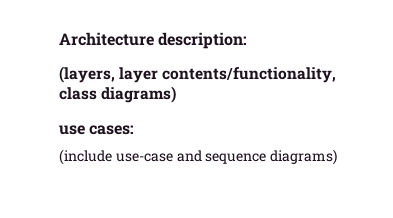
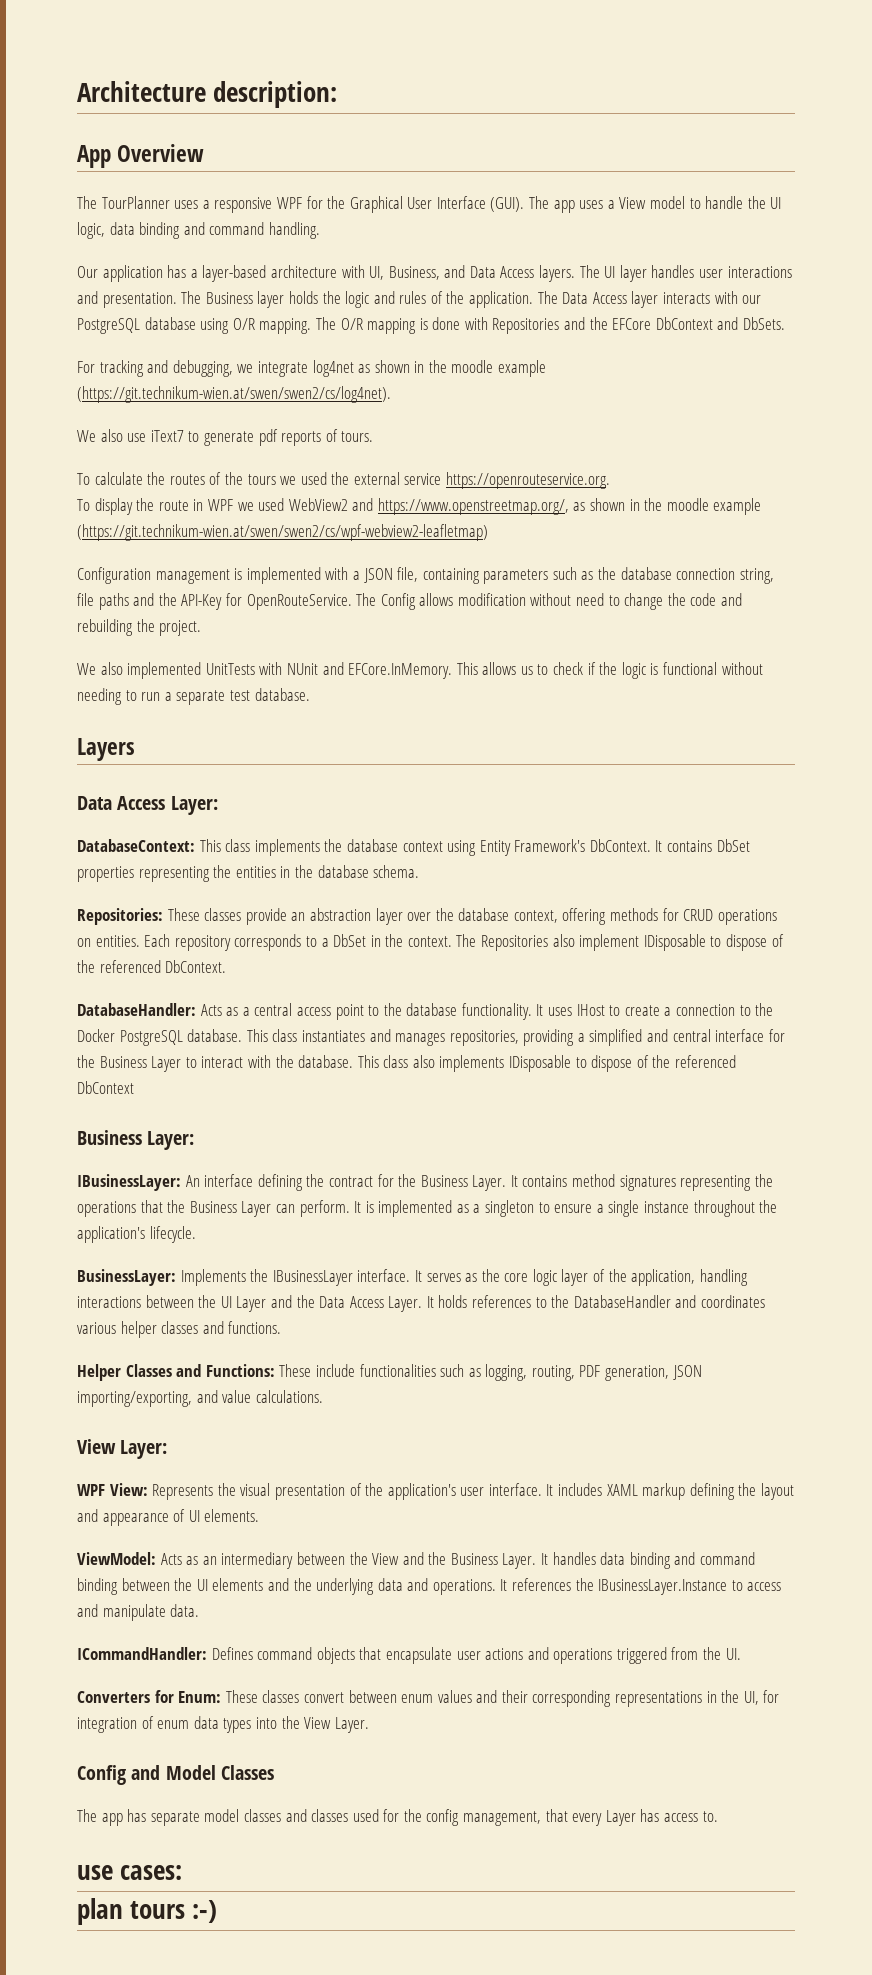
[59,66,337,83] [59,86,177,103] [59,125,135,135] [59,149,338,165] (layers, layer contents/functionality, class diagrams) // use cases: // (include use-case and sequence diagrams) -> [77,144,205,168] [77,196,782,213] [77,222,320,239] [77,265,792,282] [77,291,762,308] [77,317,786,334] [77,360,547,377] [77,386,391,403] [77,429,374,446] [77,472,611,489] [77,498,762,515] [77,524,488,541] [77,567,774,584] [77,593,743,610] [77,619,202,636] [77,662,763,679] [77,688,310,705] [77,738,135,761] [77,796,218,815] [77,839,750,856] [77,865,420,882] [77,908,777,925] [77,934,784,951] [77,960,227,973] [77,1003,774,1020] [77,1029,785,1046] [77,1055,737,1072] [77,1081,134,1094] [77,1130,195,1150] [77,1174,773,1191] [77,1200,778,1217] [77,1226,196,1243] [77,1269,748,1286] [77,1295,766,1312] [77,1321,282,1338] [77,1364,702,1381] [77,1390,323,1407] [77,1439,168,1459] [77,1483,795,1500] [77,1509,260,1526] [77,1552,756,1569] [77,1578,782,1595] [77,1604,200,1621] [77,1647,741,1664] [77,1690,780,1707] [77,1716,369,1733] [77,1765,274,1785] [77,1809,718,1826] [77,1865,183,1880] [77,1898,218,1925] App Overview // The TourPlanner uses a responsive WPF for the Graphical User Interface (GUI). The app uses a View model to handle the UI logic, data binding and command handling. // Our application has a layer-based architecture with UI, Business, and Data Access layers. The UI layer handles user interactions and presentation. The Business layer holds the logic and rules of the application. The Data Access layer interacts with our PostgreSQL database using O/R mapping. The O/R mapping is done with Repositories and the EFCore DbContext and DbSets. // For tracking and debugging, we integrate log4net as shown in the moodle example (https://git.technikum-wien.at/swen/swen2/cs/log4net). // We also use iText7 to generate pdf reports of tours. // To calculate the routes of the tours we used the external service https://openrouteservice.org. // To display the route in WPF we used WebView2 and https://www.openstreetmap.org/, as shown in the moodle example (https://git.technikum-wien.at/swen/swen2/cs/wpf-webview2-leafletmap) // Configuration management is implemented with a JSON file, containing parameters such as the database connection string, file paths and the API-Key for OpenRouteService. The Config allows modification without need to change the code and rebuilding the project. // We also implemented UnitTests with NUnit and EFCore.InMemory. This allows us to check if the logic is functional without needing to run a separate test database. // Layers // Data Access Layer: // DatabaseContext: This class implements the database context using Entity Framework's DbContext. It contains DbSet properties representing the entities in the database schema. // Repositories: These classes provide an abstraction layer over the database context, offering methods for CRUD operations on entities. Each repository corresponds to a DbSet in the context. The Repositories also implement IDisposable to dispose of the referenced DbContext. // DatabaseHandler: Acts as a central access point to the database functionality. It uses IHost to create a connection to the Docker PostgreSQL database. This class instantiates and manages repositories, providing a simplified and central interface for the Business Layer to interact with the database. This class also implements IDisposable to dispose of the referenced DbContext // Business Layer: // IBusinessLayer: An interface defining the contract for the Business Layer. It contains method signatures representing the operations that the Business Layer can perform. It is implemented as a singleton to ensure a single instance throughout the application's lifecycle. // BusinessLayer: Implements the IBusinessLayer interface. It serves as the core logic layer of the application, handling interactions between the UI Layer and the Data Access Layer. It holds references to the DatabaseHandler and coordinates various helper classes and functions. // Helper Classes and Functions: These include functionalities such as logging, routing, PDF generation, JSON importing/exporting, and value calculations. // View Layer: // WPF View: Represents the visual presentation of the application's user interface. It includes XAML markup defining the layout and appearance of UI elements. // ViewModel: Acts as an intermediary between the View and the Business Layer. It handles data binding and command binding between the UI elements and the underlying data and operations. It references the IBusinessLayer.Instance to access and manipulate data. // ICommandHandler: Defines command objects that encapsulate user actions and operations triggered from the UI. // Converters for Enum: These classes convert between enum values and their corresponding representations in the UI, for integration of enum data types into the View Layer. // Config and Model Classes // The app has separate model classes and classes used for the config management, that every Layer has access to. // use cases: // plan tours :-)

